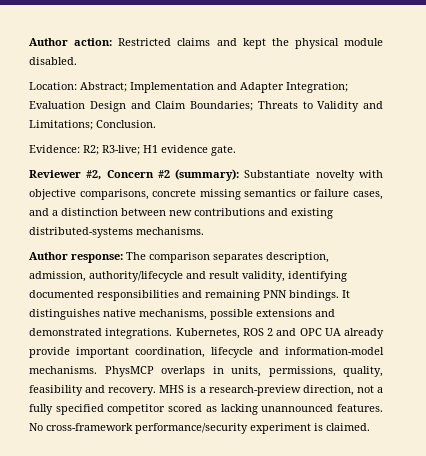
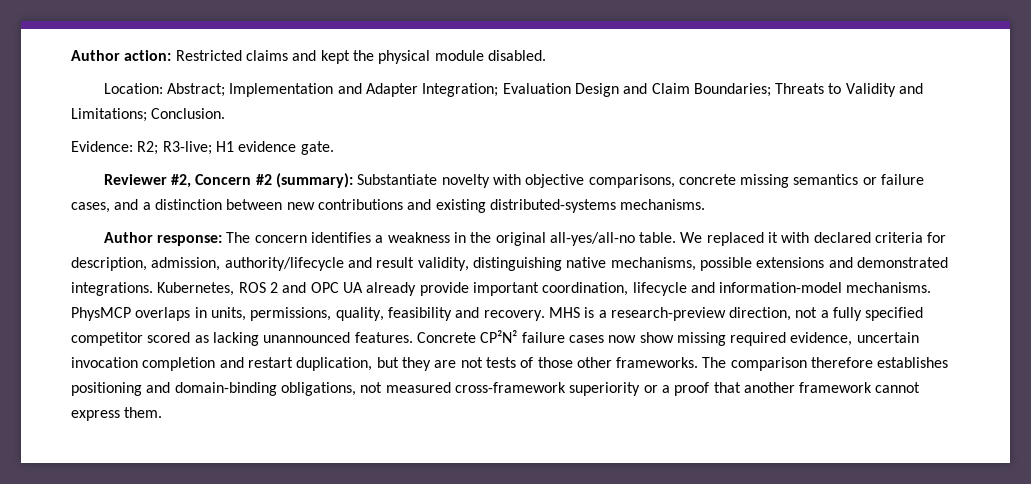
[149,252,263,263] comparison separates -> [254,232,947,246] concern identifies a weakness in the original all-yes/all-no table. We replaced it with declared criteria for
[288,271,347,282] [29,290,350,301] [29,309,100,320] identifying documented responsibilities and remaining PNN bindings. It distinguishes -> [472,257,562,271] distinguishing
[29,423,370,434] No cross-framework performance/security experiment is claimed. -> [416,330,919,346] [71,357,949,371] [71,382,921,396] [71,407,163,421] Concrete CP²N² failure cases now show missing required evidence, uncertain invocation completion and restart duplication, but they are not tests of those other frameworks. The comparison therefore establishes positioning and domain-binding obligations, not measured cross-framework superiority or a proof that another framework cannot express them.

